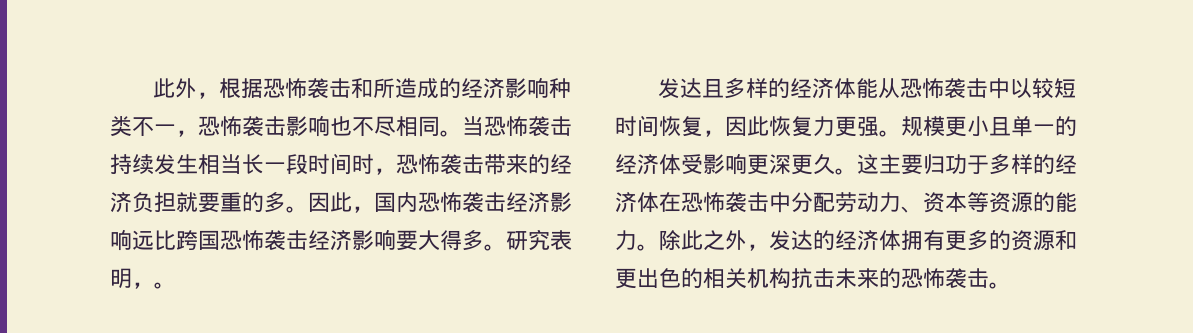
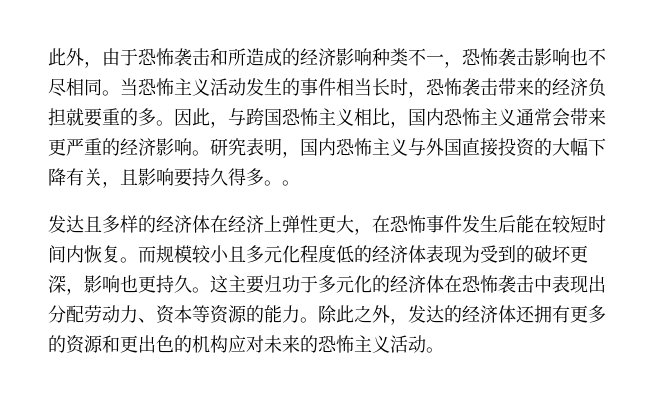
[218,78,263,98] 根据 -> [102,48,138,66] 由于
[528,116,572,136] [110,153,352,175] 袭击持续发生相当长一段时间 -> [174,78,390,96] 主义活动发生的事件相当长
[374,192,572,213] [110,229,572,251] [110,268,154,289] 国内恐怖袭击经济影响远比跨国恐怖袭击经济影响要大得多。研究表明， -> [228,108,606,128] [48,138,606,158] [48,168,282,188] 与跨国恐怖主义相比，国内恐怖主义通常会带来更严重的经济影响。研究表明，国内恐怖主义与外国直接投资的大幅下降有关，且影响要持久得多。
[855,78,1076,99] [615,115,1077,137] [615,153,813,175] 能从恐怖袭击中以较短时间恢复，因此恢复力更强。规模更小且单一的经济体受影响更深更 -> [210,215,606,235] [48,245,588,263] [48,275,174,295] 在经济上弹性更大，在恐怖事件发生后能在较短时间内恢复。而规模较小且多元化程度低的经济体表现为受到的破坏更深，影响也更持
[1011,154,1033,174] 样 -> [336,275,372,293] 元化
(791, 202) none -> [552,275,606,293] 表现出
(901, 240) none -> [516,305,535,323] 还
[703,268,835,289] 相关机构抗击 -> [192,335,264,353] 机构应对
[945,268,989,288] 袭击 -> [354,335,426,353] 主义活动

